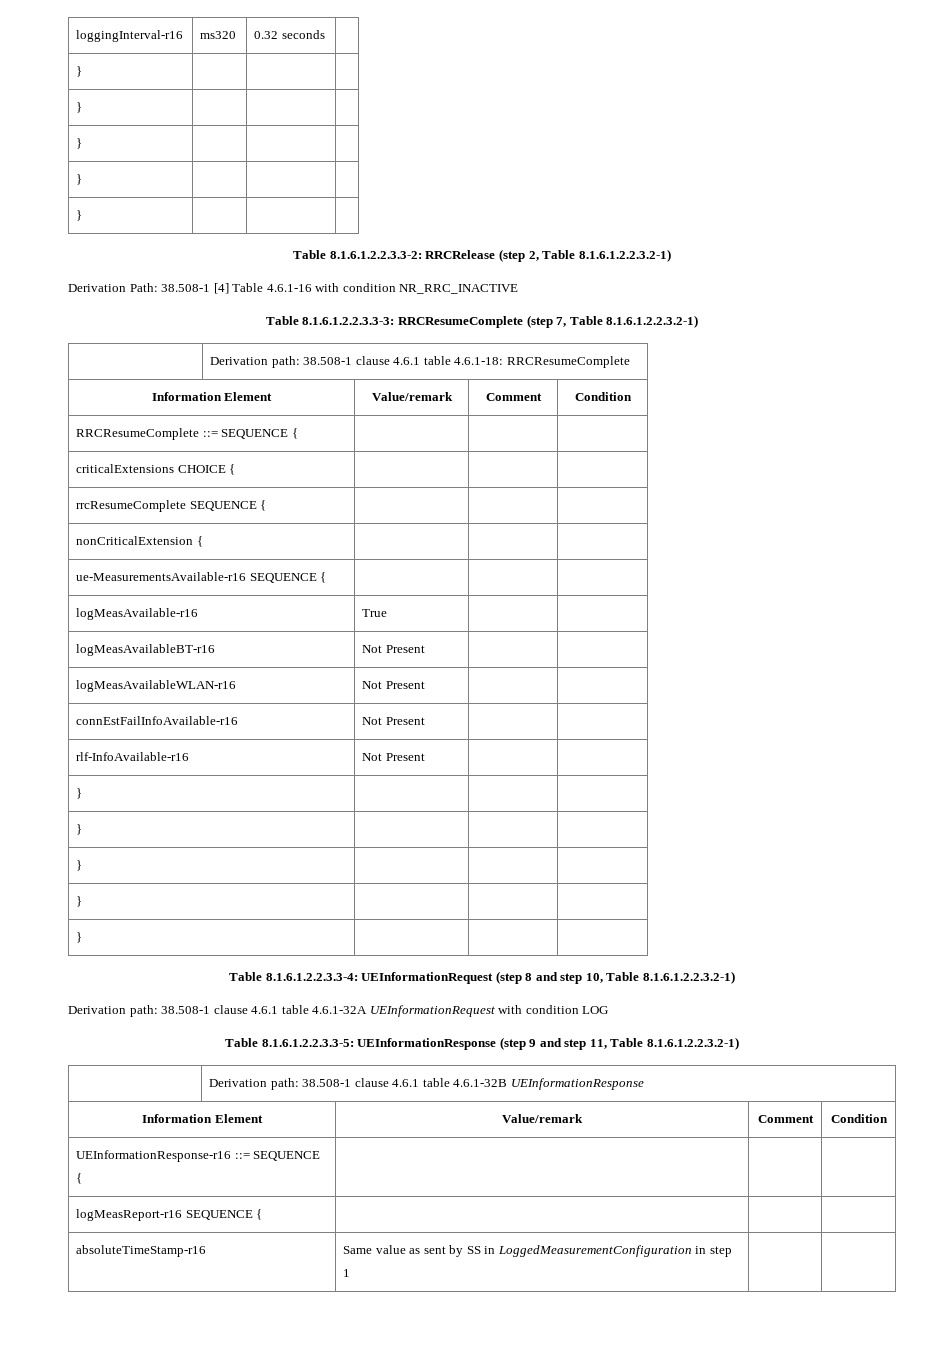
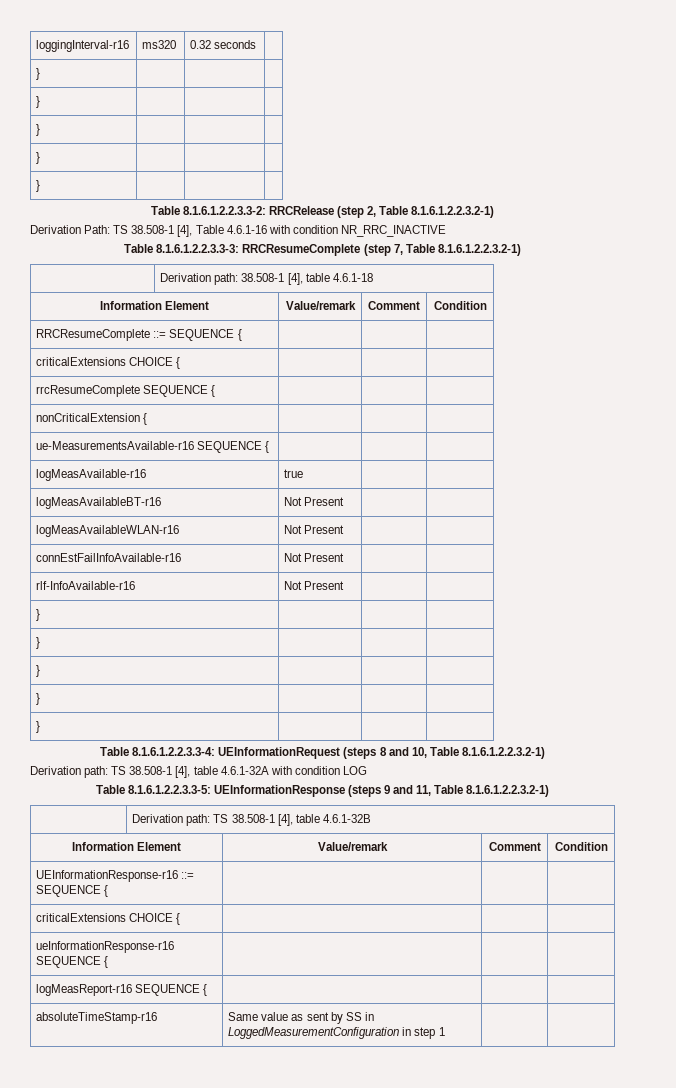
[161,283,229,294] 38.508-1 [4] -> [113,225,193,237] TS 38.508-1 [4],
[355,356,630,368] clause 4.6.1 table 4.6.1-18: RRCResumeComplete -> [287,273,373,285] [4], table 4.6.1-18
[362,609,388,617] True -> [284,469,304,478] true
[495,971,522,984] (step -> [343,747,377,759] (steps
[560,973,583,984] step -> (409, 751) none
[161,1005,279,1014] 38.508-1 clause 4.6.1 -> [111,766,191,778] TS 38.508-1 [4],
[369,1005,495,1017] UEInformationRequest -> (269, 770) none
[499,1037,526,1050] (step -> [347,785,381,797] (steps
[564,1039,587,1050] step -> (414, 789) none
[302,1078,420,1087] 38.508-1 clause 4.6.1 -> [213,814,293,826] TS 38.508-1 [4],
[510,1078,644,1090] UEInformationResponse -> (371, 818) none
(83, 1178) none -> [36,913,181,925] [36,941,175,953] [36,956,109,968] // criticalExtensions CHOICE { | | | // ueInformationResponse-r16 SEQUENCE { | | |

